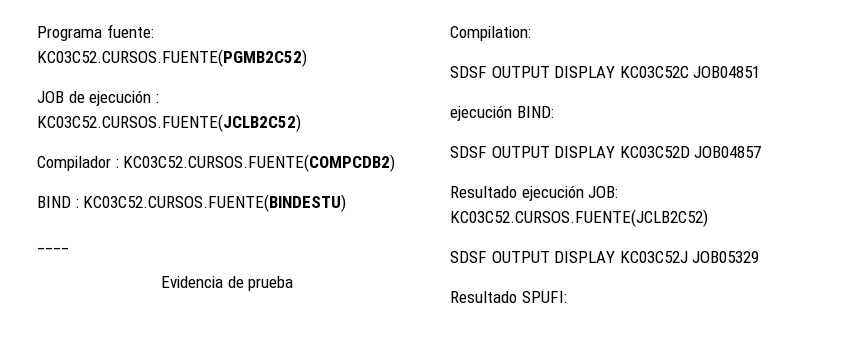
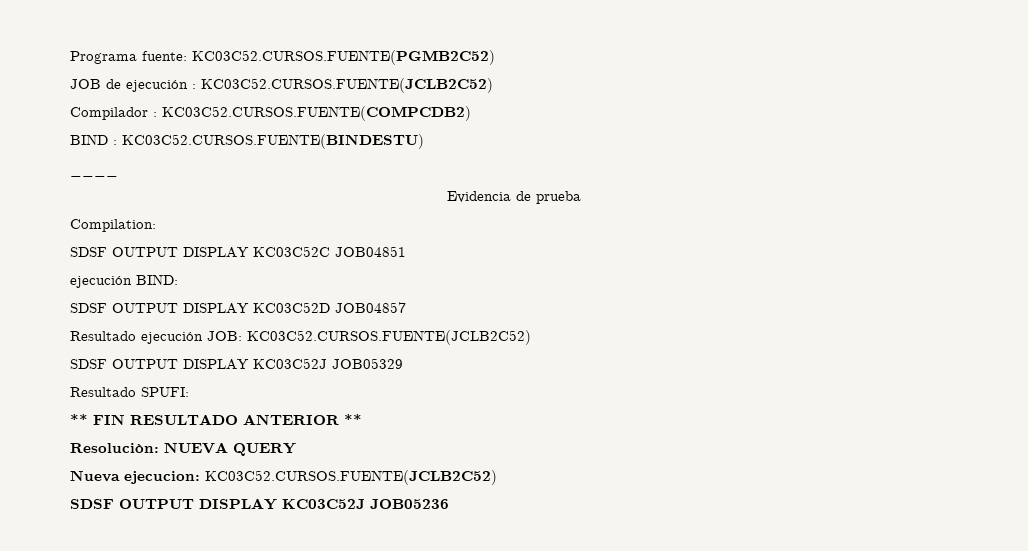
(567, 297) none -> [70,414,362,425] [70,442,296,456] [70,470,497,485] [70,498,449,510] // ** FIN RESULTADO ANTERIOR ** // Resoluciòn: NUEVA QUERY // Nueva ejecucion: KC03C52.CURSOS.FUENTE(JCLB2C52) // SDSF OUTPUT DISPLAY KC03C52J JOB05236

